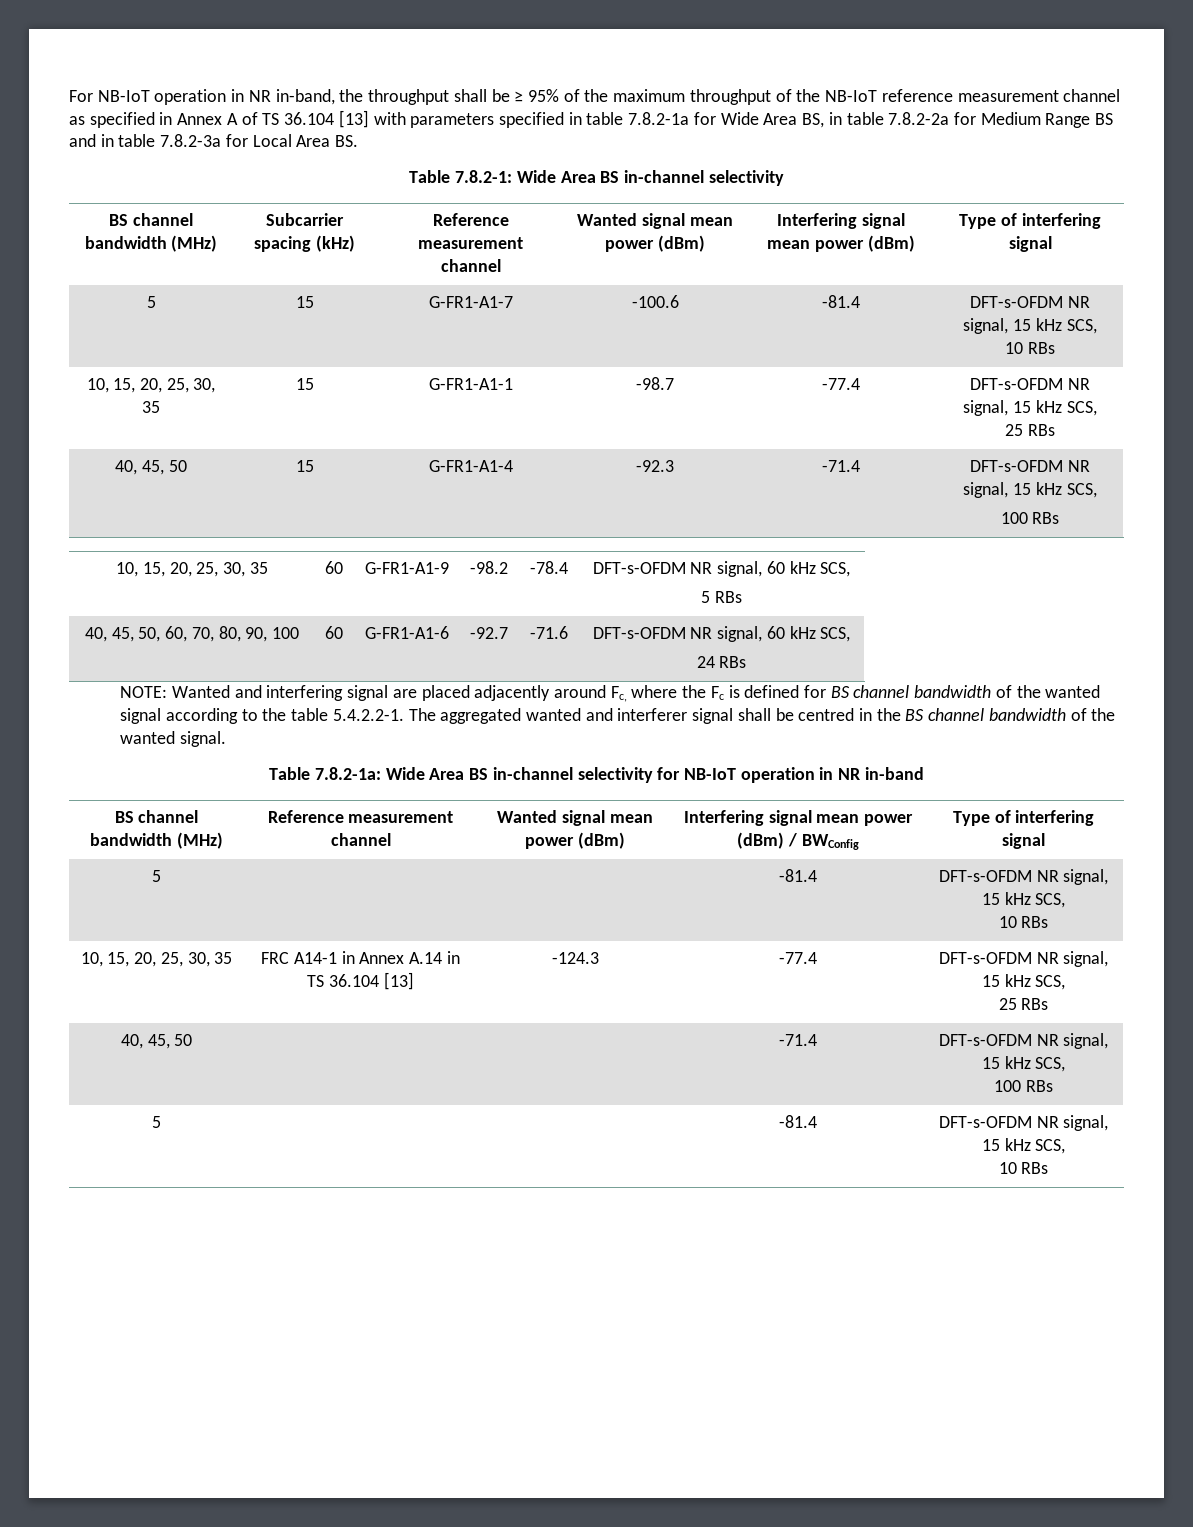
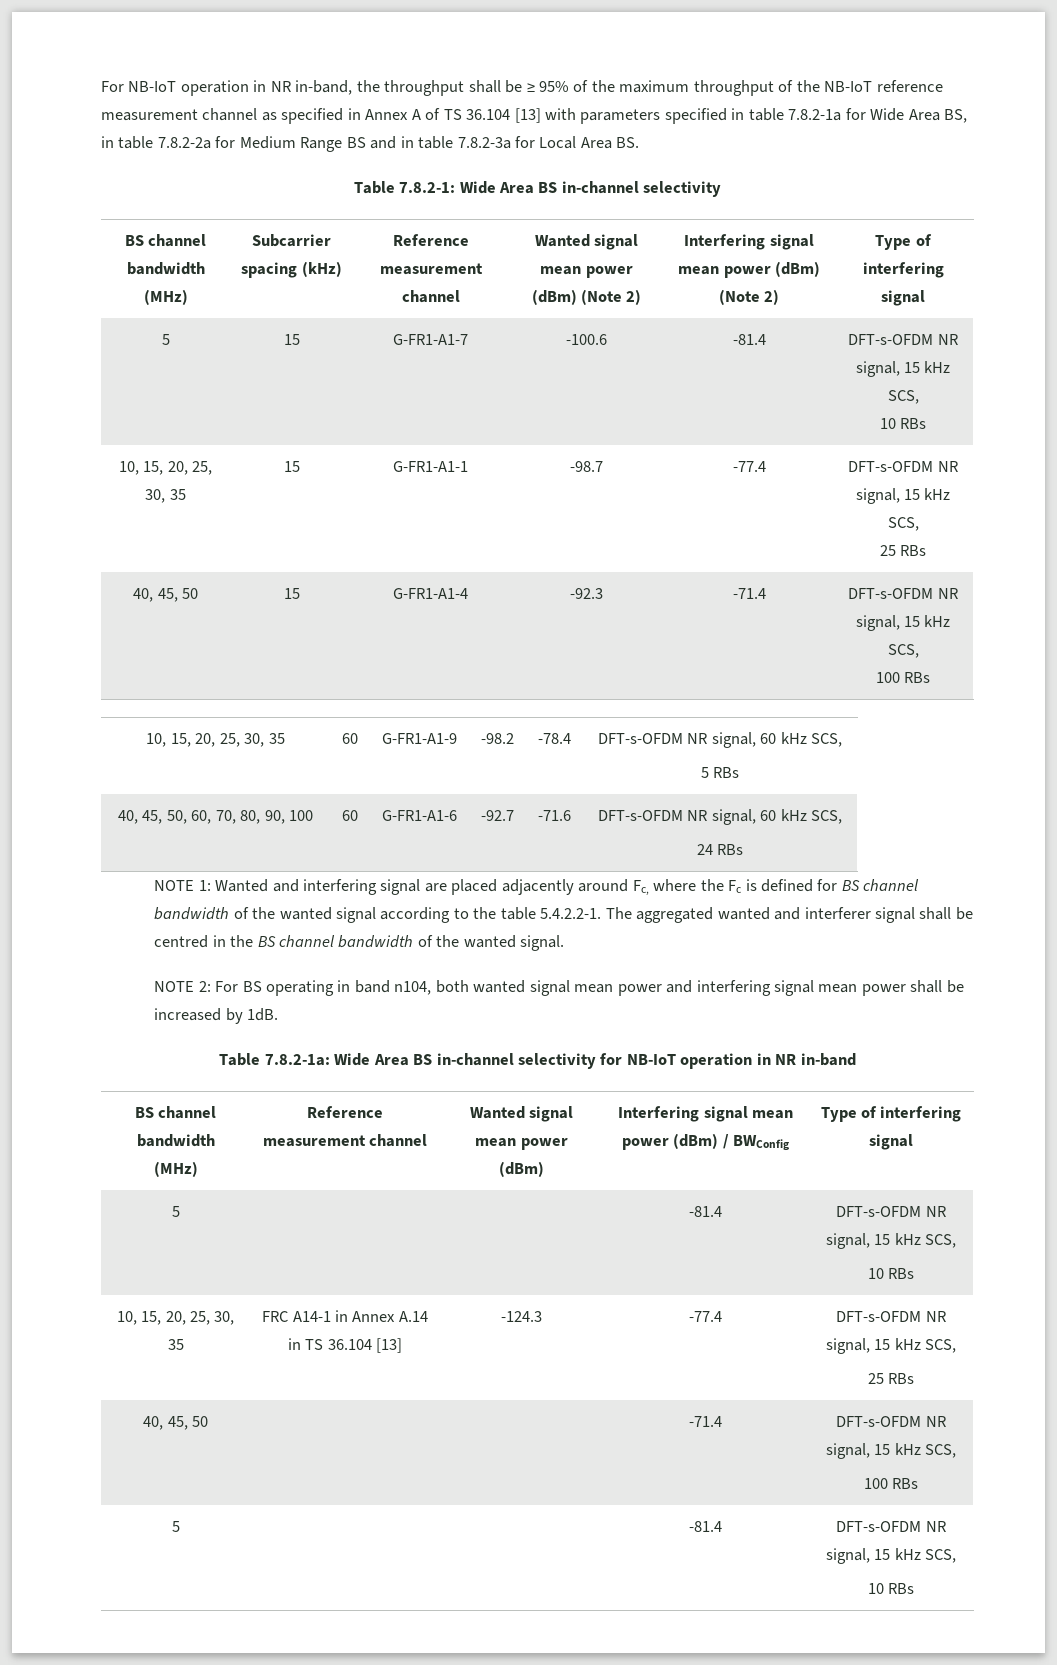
[777,213,905,229] [767,235,915,252] | Interfering signal mean power (dBm) -> [581,289,642,305] [684,234,814,250] [678,261,820,278] [718,289,780,305] (Note 2) | Interfering signal mean power (dBm) (Note 2)
[120,686,168,698] NOTE: -> [154,880,211,891] NOTE 1:
(226, 739) none -> [154,980,964,996] [154,1008,279,1024] // NOTE 2: For BS operating in band n104, both wanted signal mean power and interfering signal mean power shall be increased by 1dB.

